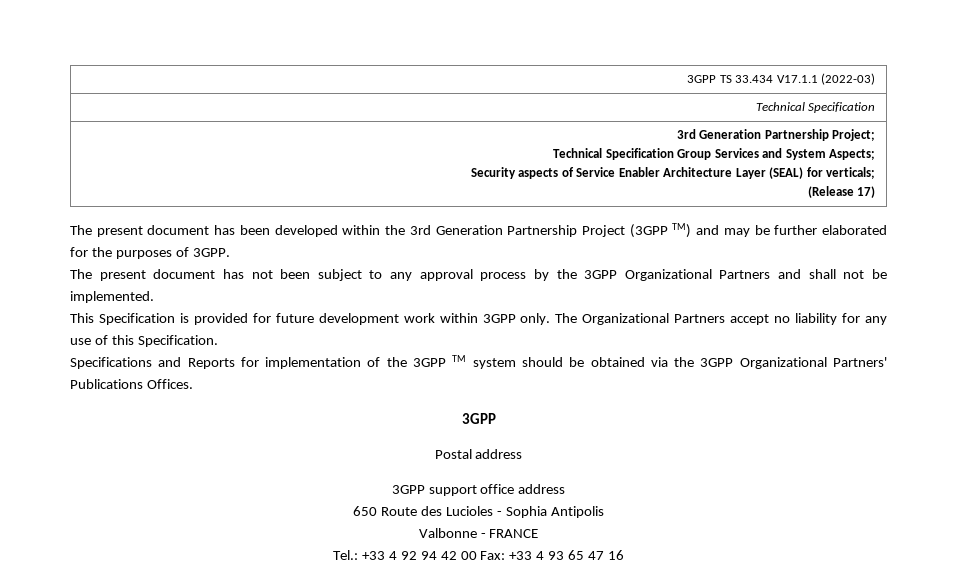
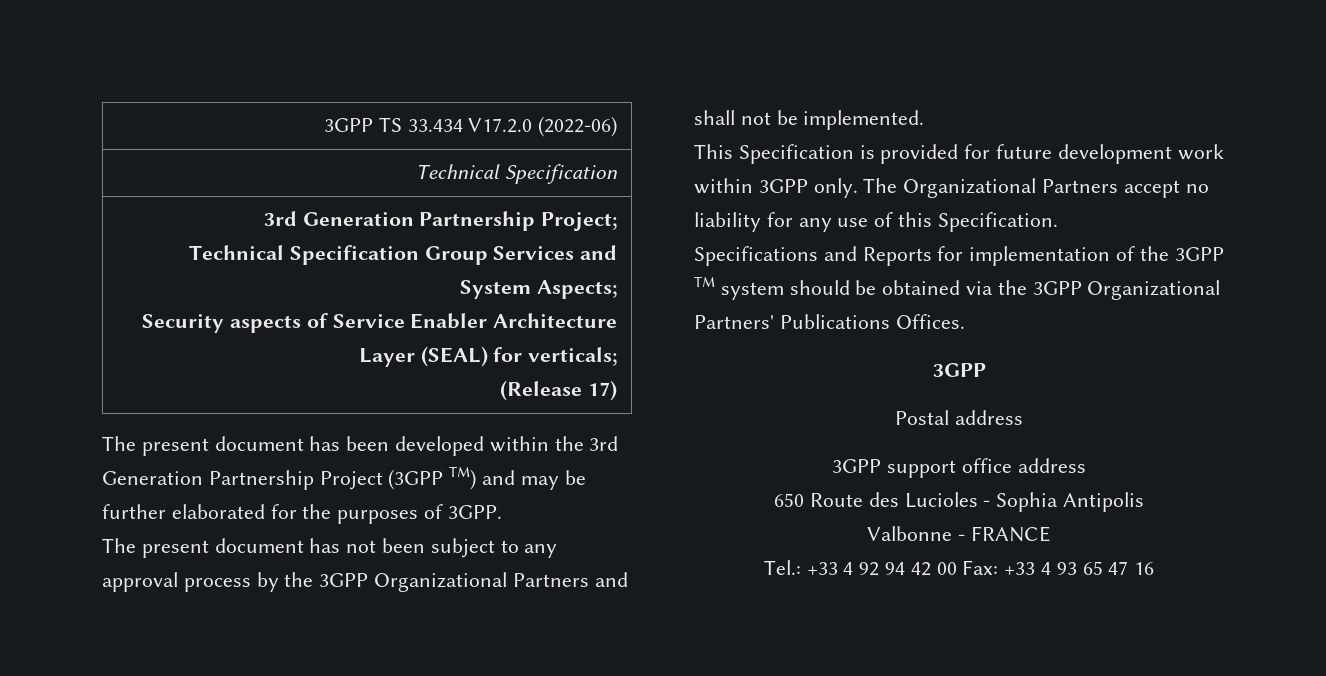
[776,73,876,85] V17.1.1 (2022-03) -> [468,116,618,137] V17.2.0 (2022-06)

